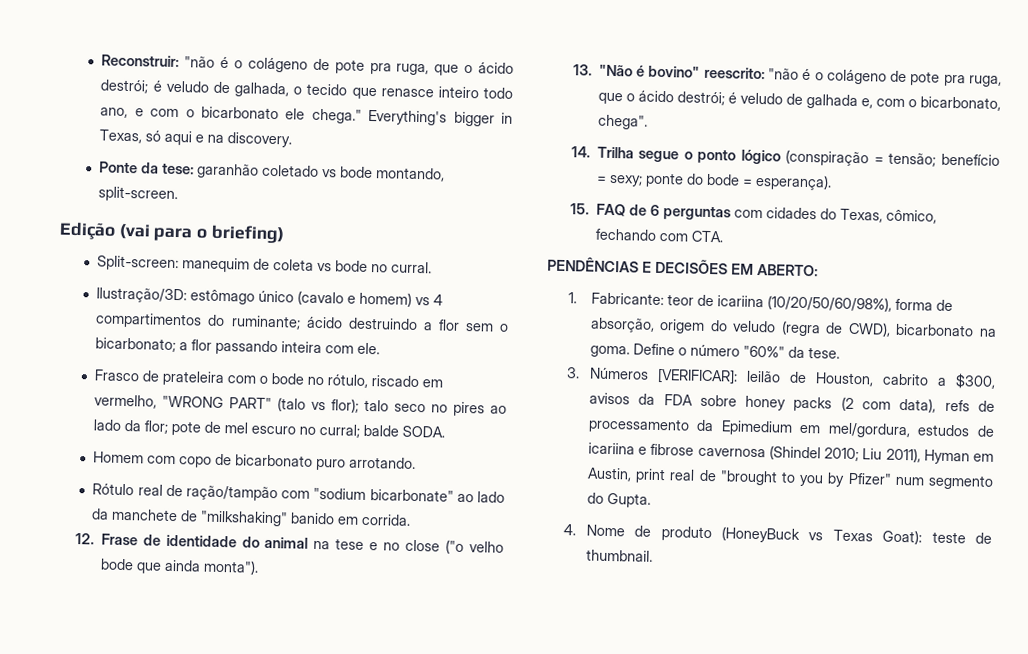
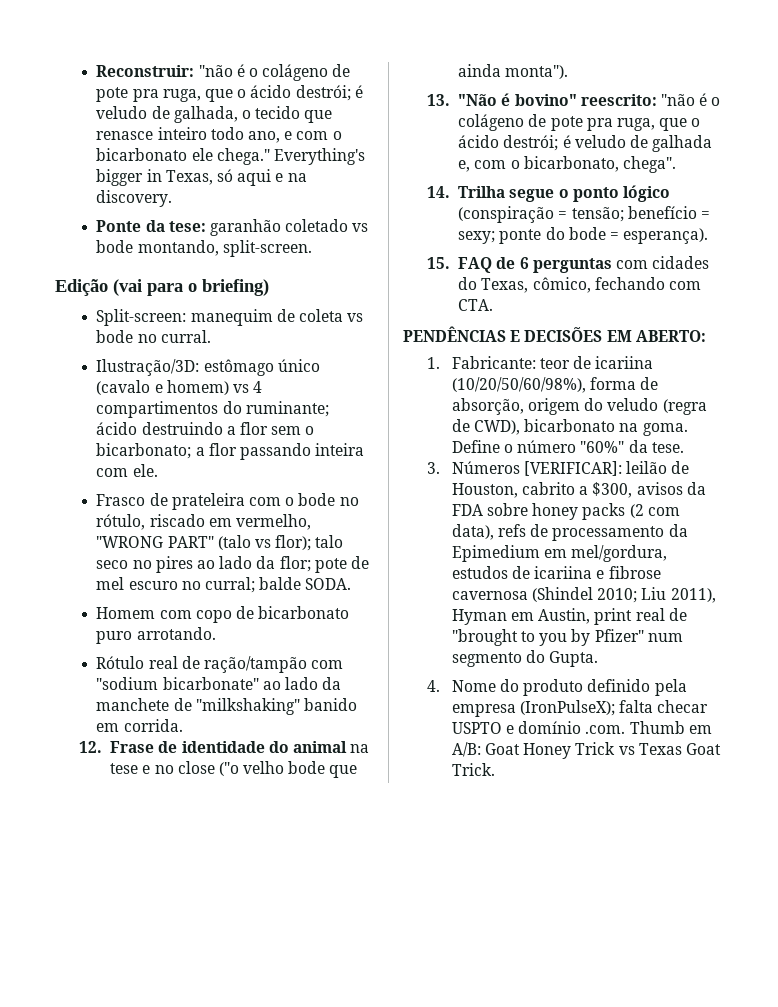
[634,525,993,545] [585,549,653,562] de produto (HoneyBuck vs Texas Goat): teste de thumbnail. -> [499,679,687,696] [451,700,709,717] [451,721,712,734] [451,742,721,759] [451,763,495,776] do produto definido pela empresa (IronPulseX); falta checar USPTO e domínio .com. Thumb em A/B: Goat Honey Trick vs Texas Goat Trick.

